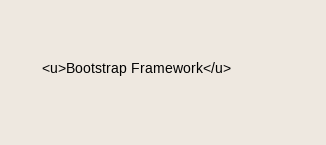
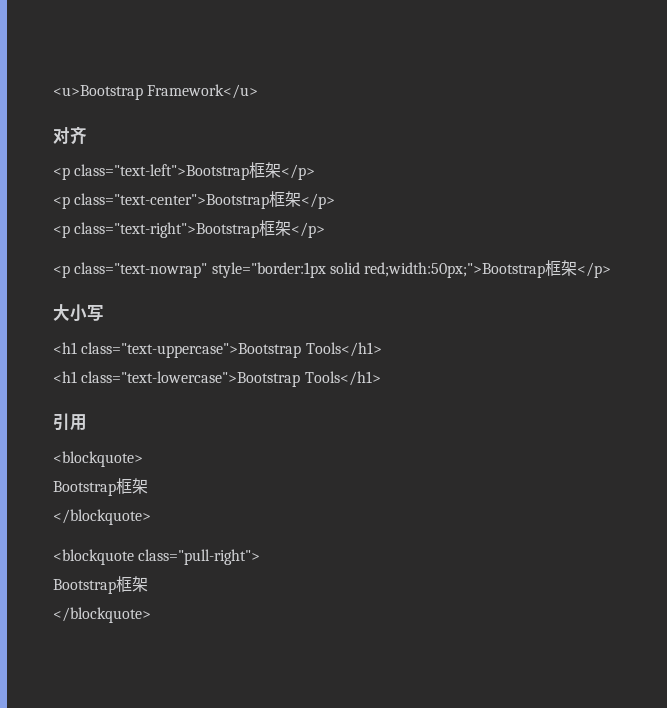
(231, 67) none -> [53,126,87,145] [53,162,316,180] [53,191,336,209] [53,220,326,238] [53,260,612,278] [53,304,104,322] [53,342,382,358] [53,371,381,387] [53,413,87,431] [53,451,143,467] [53,478,148,496] [53,509,151,525] [53,549,261,565] [53,576,148,594] [53,607,151,623] // 对齐 // <p class="text-left">Bootstrap框架</p> // <p class="text-center">Bootstrap框架</p> // <p class="text-right">Bootstrap框架</p> // <p class="text-nowrap" style="border:1px solid red;width:50px;">Bootstrap框架</p> // 大小写 // <h1 class="text-uppercase">Bootstrap Tools</h1> // <h1 class="text-lowercase">Bootstrap Tools</h1> // 引用 // <blockquote> // Bootstrap框架 // </blockquote> // <blockquote class="pull-right"> // Bootstrap框架 // </blockquote>

